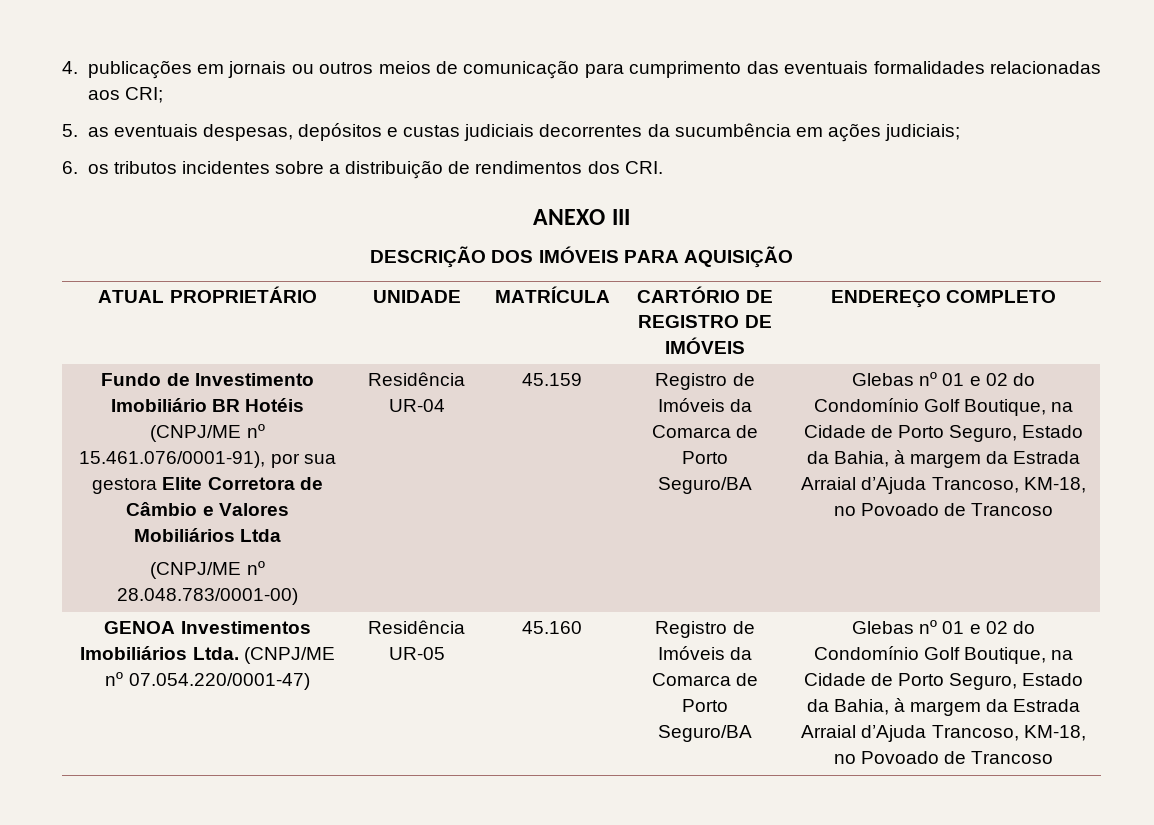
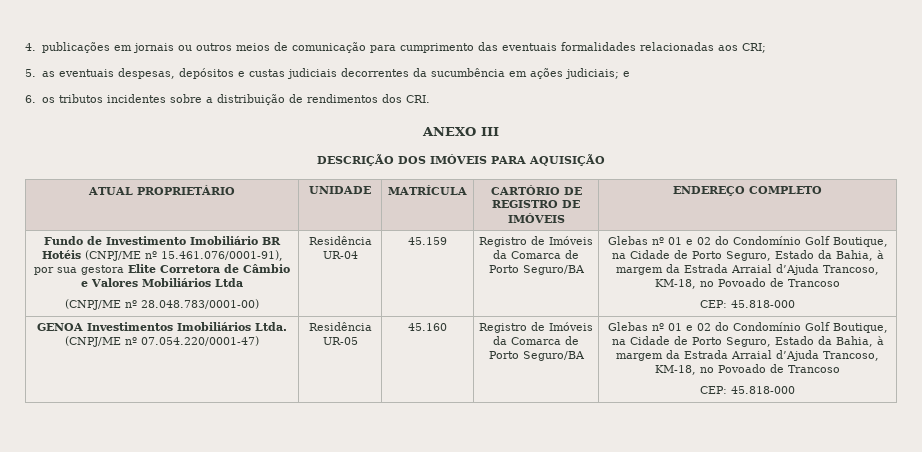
(961, 132) none -> [622,71,630,77] e
(1054, 509) none -> [700,300,795,308] // CEP: 45.818-000
(1054, 757) none -> [700,386,795,394] // CEP: 45.818-000

